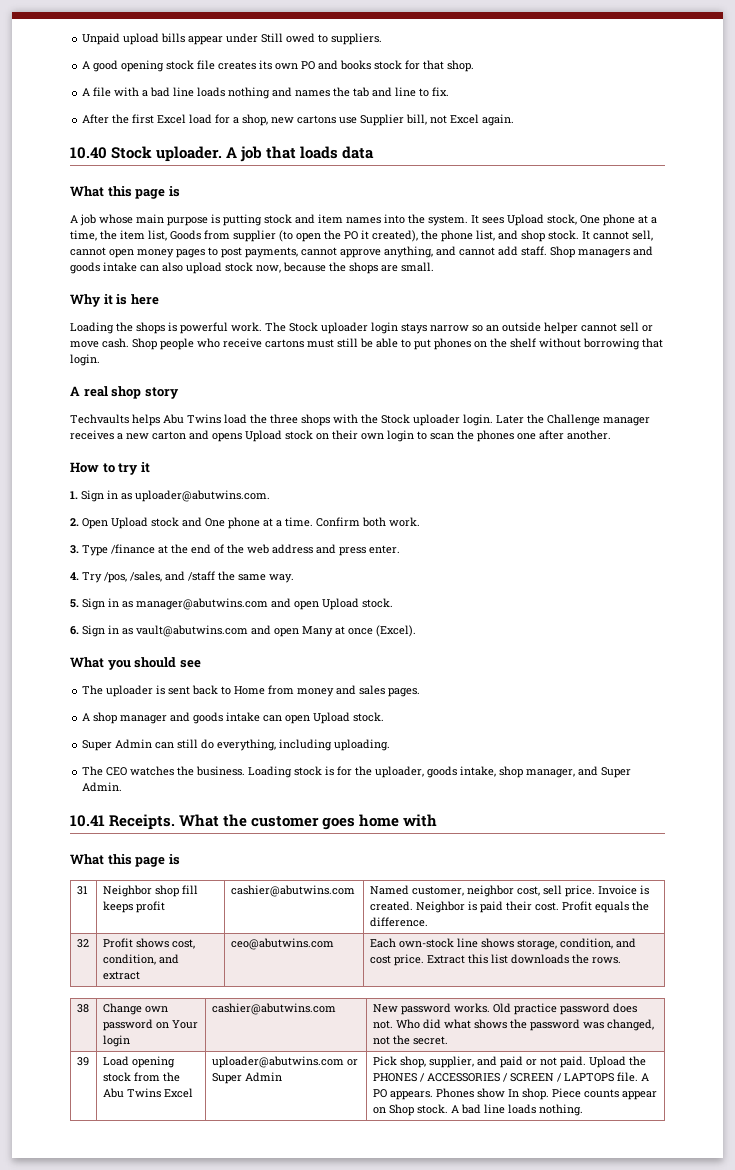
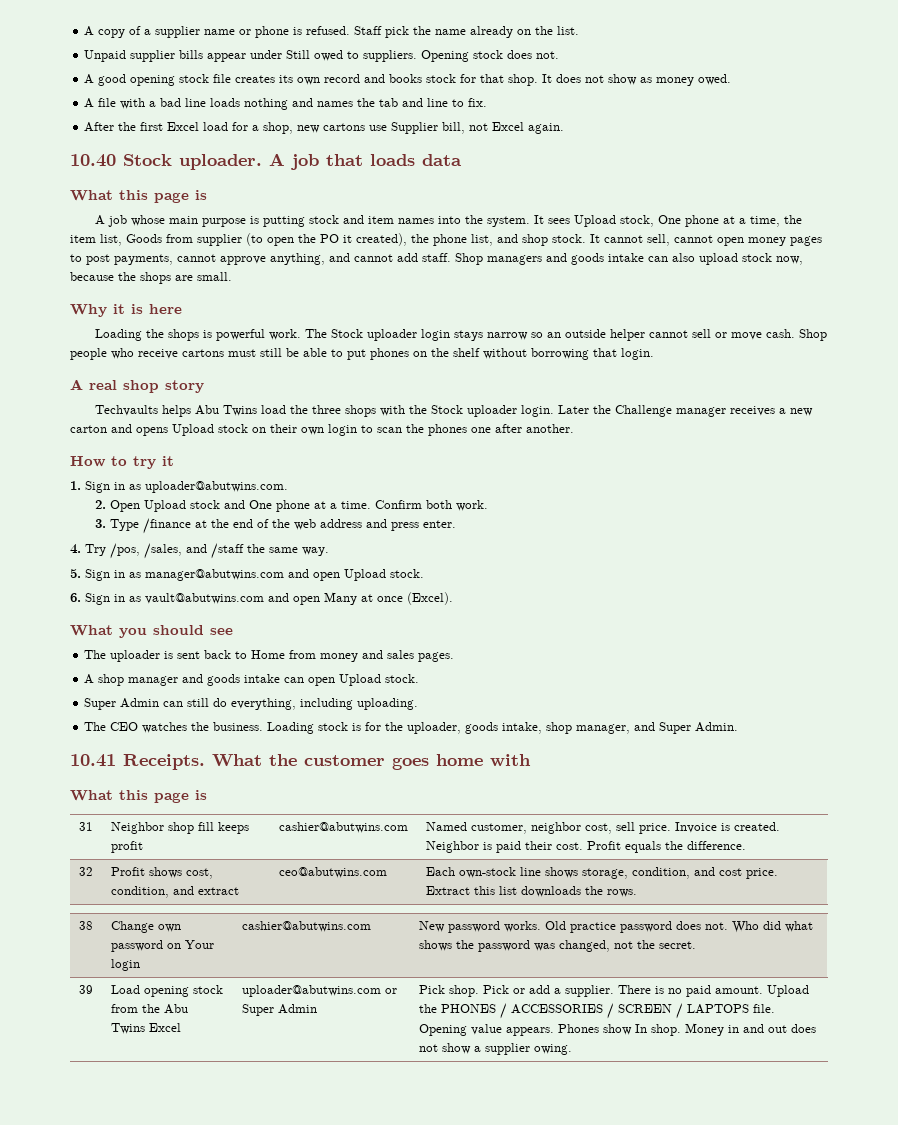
[82,33,160,45] Unpaid upload -> [84,26,580,38] [84,50,176,62] A copy of a supplier name or phone is refused. Staff pick the name already on the list. // Unpaid supplier
(383, 39) none -> [421,50,560,62] Opening stock does not.
[301,61,316,70] PO -> [324,74,361,83] record
(475, 66) none -> [542,74,732,86] It does not show as money owed.
[399,1056,586,1068] shop, supplier, and paid or not paid. -> [448,985,763,997] shop. Pick or add a supplier. There is no paid amount.
[640,1073,649,1081] [372,1089,387,1098] A PO -> [418,1024,502,1036] Opening value
[551,1088,657,1100] [372,1104,583,1116] Piece counts appear on Shop stock. A bad line loads nothing. -> [684,1023,816,1036] [418,1043,572,1055] Money in and out does not show a supplier owing.

